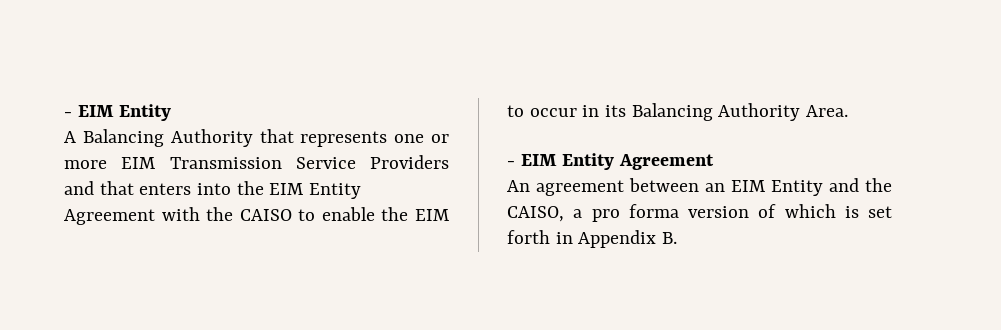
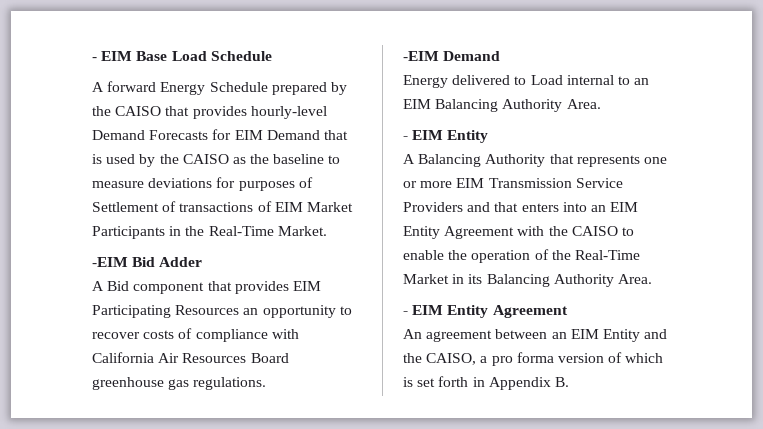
[64,105,114,117] - EIM -> [92,51,272,61] [92,81,347,95] [92,106,327,119] [92,129,348,140] [92,154,341,167] [92,177,313,191] [92,201,353,212] [92,226,327,239] [92,257,203,267] [92,281,321,294] [92,305,352,318] [92,328,299,342] [92,352,289,363] [92,377,267,390] [403,51,501,61] [403,75,650,88] [403,99,601,112] [403,130,444,140] - EIM Base Load Schedule // A forward Energy Schedule prepared by the CAISO that provides hourly-level Demand Forecasts for EIM Demand that is used by the CAISO as the baseline to measure deviations for purposes of Settlement of transactions of EIM Market Participants in the Real-Time Market. // -EIM Bid Adder // A Bid component that provides EIM Participating Resources an opportunity to recover costs of compliance with California Air Resources Board greenhouse gas regulations. // -EIM Demand // Energy delivered to Load internal to an EIM Balancing Authority Area. // - EIM
[236,181,264,195] the -> [590,205,606,212] an
[415,209,449,221] [507,105,577,117] EIM to occur -> [471,249,640,263] [403,274,449,284] operation of the Real-Time Market

